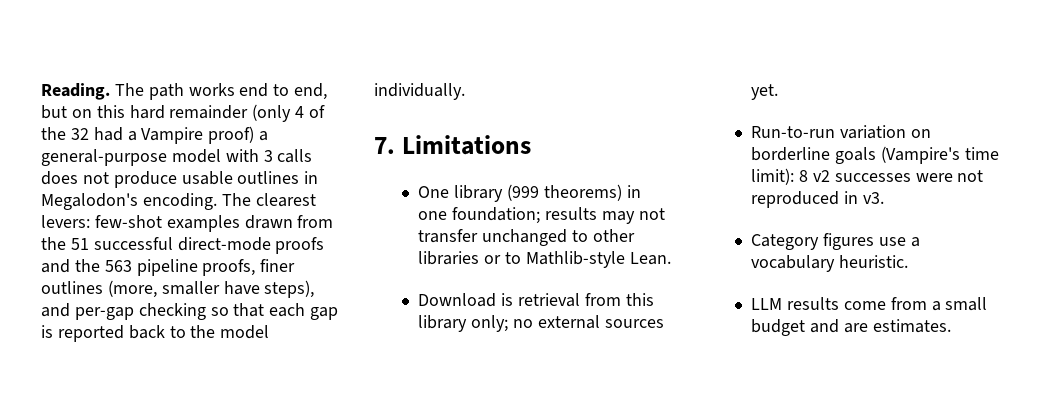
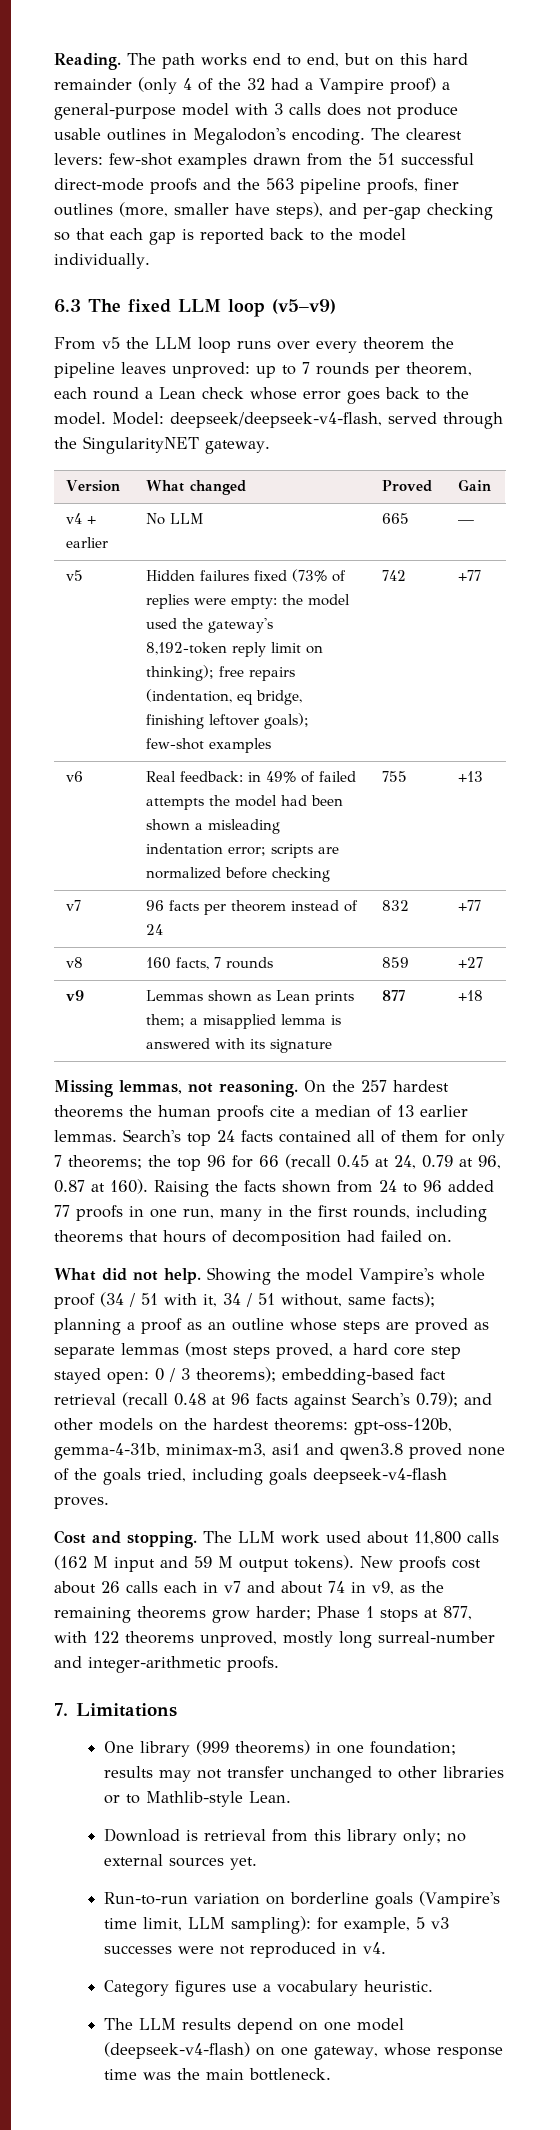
(465, 91) none -> [54,299,336,317] [54,337,454,353] [54,362,472,378] [54,387,469,404] [54,412,503,429] [54,436,270,454] [66,480,121,492] [146,480,247,495] [382,480,433,492] [458,479,492,491] [66,513,97,524] [66,537,109,548] [146,513,205,525] [382,513,410,524] [458,520,475,524] [66,570,84,581] [146,569,347,582] [146,594,351,609] [146,618,274,633] [146,642,324,657] [146,665,296,681] [146,689,303,705] [146,713,310,729] [146,738,272,753] [382,570,407,581] [458,570,482,581] [66,771,84,782] [146,771,357,783] [146,795,344,810] [146,819,281,834] [146,843,340,858] [146,867,331,882] [382,771,408,782] [458,771,484,782] [66,900,82,911] [146,900,359,915] [146,924,164,935] [382,900,410,911] [458,900,482,911] [66,957,84,968] [146,957,274,970] [382,957,410,968] [458,957,484,968] [66,990,85,1001] [146,990,355,1005] [146,1014,342,1029] [146,1038,333,1053] [382,990,406,1001] [458,990,484,1001] [54,1080,449,1097] [54,1105,468,1121] [54,1129,505,1146] [54,1154,501,1171] [54,1179,494,1197] [54,1205,487,1222] [54,1230,452,1246] [54,1267,485,1285] [54,1292,435,1309] [54,1318,489,1335] [54,1342,461,1359] [54,1367,446,1385] [54,1392,492,1410] [54,1418,452,1435] [54,1443,505,1460] [54,1468,447,1485] [54,1497,109,1509] [54,1530,499,1548] [54,1555,481,1572] [54,1581,444,1595] [54,1606,472,1623] [54,1631,495,1648] [54,1656,279,1673] // 6.3 The fixed LLM loop (v5–v9) // From v5 the LLM loop runs over every theorem the pipeline leaves unproved: up to 7 rounds per theorem, each round a Lean check whose error goes back to the model. Model: deepseek/deepseek-v4-flash, served through the SingularityNET gateway. // Version | What changed | Proved | Gain // v4 + earlier | No LLM | 665 | — // v5 | Hidden failures fixed (73% of replies were empty: the model used the gateway's 8,192-token reply limit on thinking); free repairs (indentation, eq bridge, finishing leftover goals); few-shot examples | 742 | +77 // v6 | Real feedback: in 49% of failed attempts the model had been shown a misleading indentation error; scripts are normalized before checking | 755 | +13 // v7 | 96 facts per theorem instead of 24 | 832 | +77 // v8 | 160 facts, 7 rounds | 859 | +27 // v9 | Lemmas shown as Lean prints them; a misapplied lemma is answered with its signature | 877 | +18 // Missing lemmas, not reasoning. On the 257 hardest theorems the human proofs cite a median of 13 earlier lemmas. Search's top 24 facts contained all of them for only 7 theorems; the top 96 for 66 (recall 0.45 at 24, 0.79 at 96, 0.87 at 160). Raising the facts shown from 24 to 96 added 77 proofs in one run, many in the first rounds, including theorems that hours of decomposition had failed on. // What did not help. Showing the model Vampire's whole proof (34 / 51 with it, 34 / 51 without, same facts); planning a proof as an outline whose steps are proved as separate lemmas (most steps proved, a hard core step stayed open: 0 / 3 theorems); embedding-based fact retrieval (recall 0.48 at 96 facts against Search's 0.79); and other models on the hardest theorems: gpt-oss-120b, gemma-4-31b, minimax-m3, asi1 and qwen3.8 proved none of the goals tried, including goals deepseek-v4-flash proves. // Cost and stopping. The LLM work used about 11,800 calls (162 M input and 59 M output tokens). New proofs cost about 26 calls each in v7 and about 74 in v9, as the remaining theorems grow harder; Phase 1 stops at 877, with 122 theorems unproved, mostly long surreal-number and integer-arithmetic proofs.
[751,168,830,185] limit): 8 v2 -> [142,1916,449,1934] limit, LLM sampling): for example, 5 v3
[862,192,884,204] v3. -> [362,1942,386,1954] v4.
(909, 261) none -> [103,2018,133,2030] The
[843,297,988,311] [751,319,951,336] come from a small budget and are estimates. -> [236,2018,404,2034] [103,2042,503,2060] [103,2068,331,2081] depend on one model (deepseek-v4-flash) on one gateway, whose response time was the main bottleneck.

